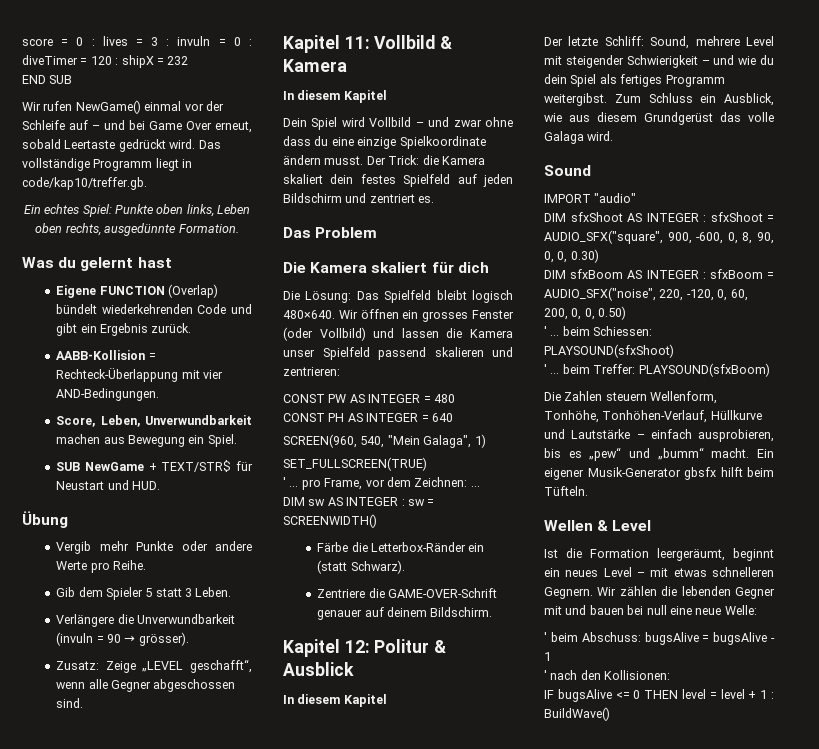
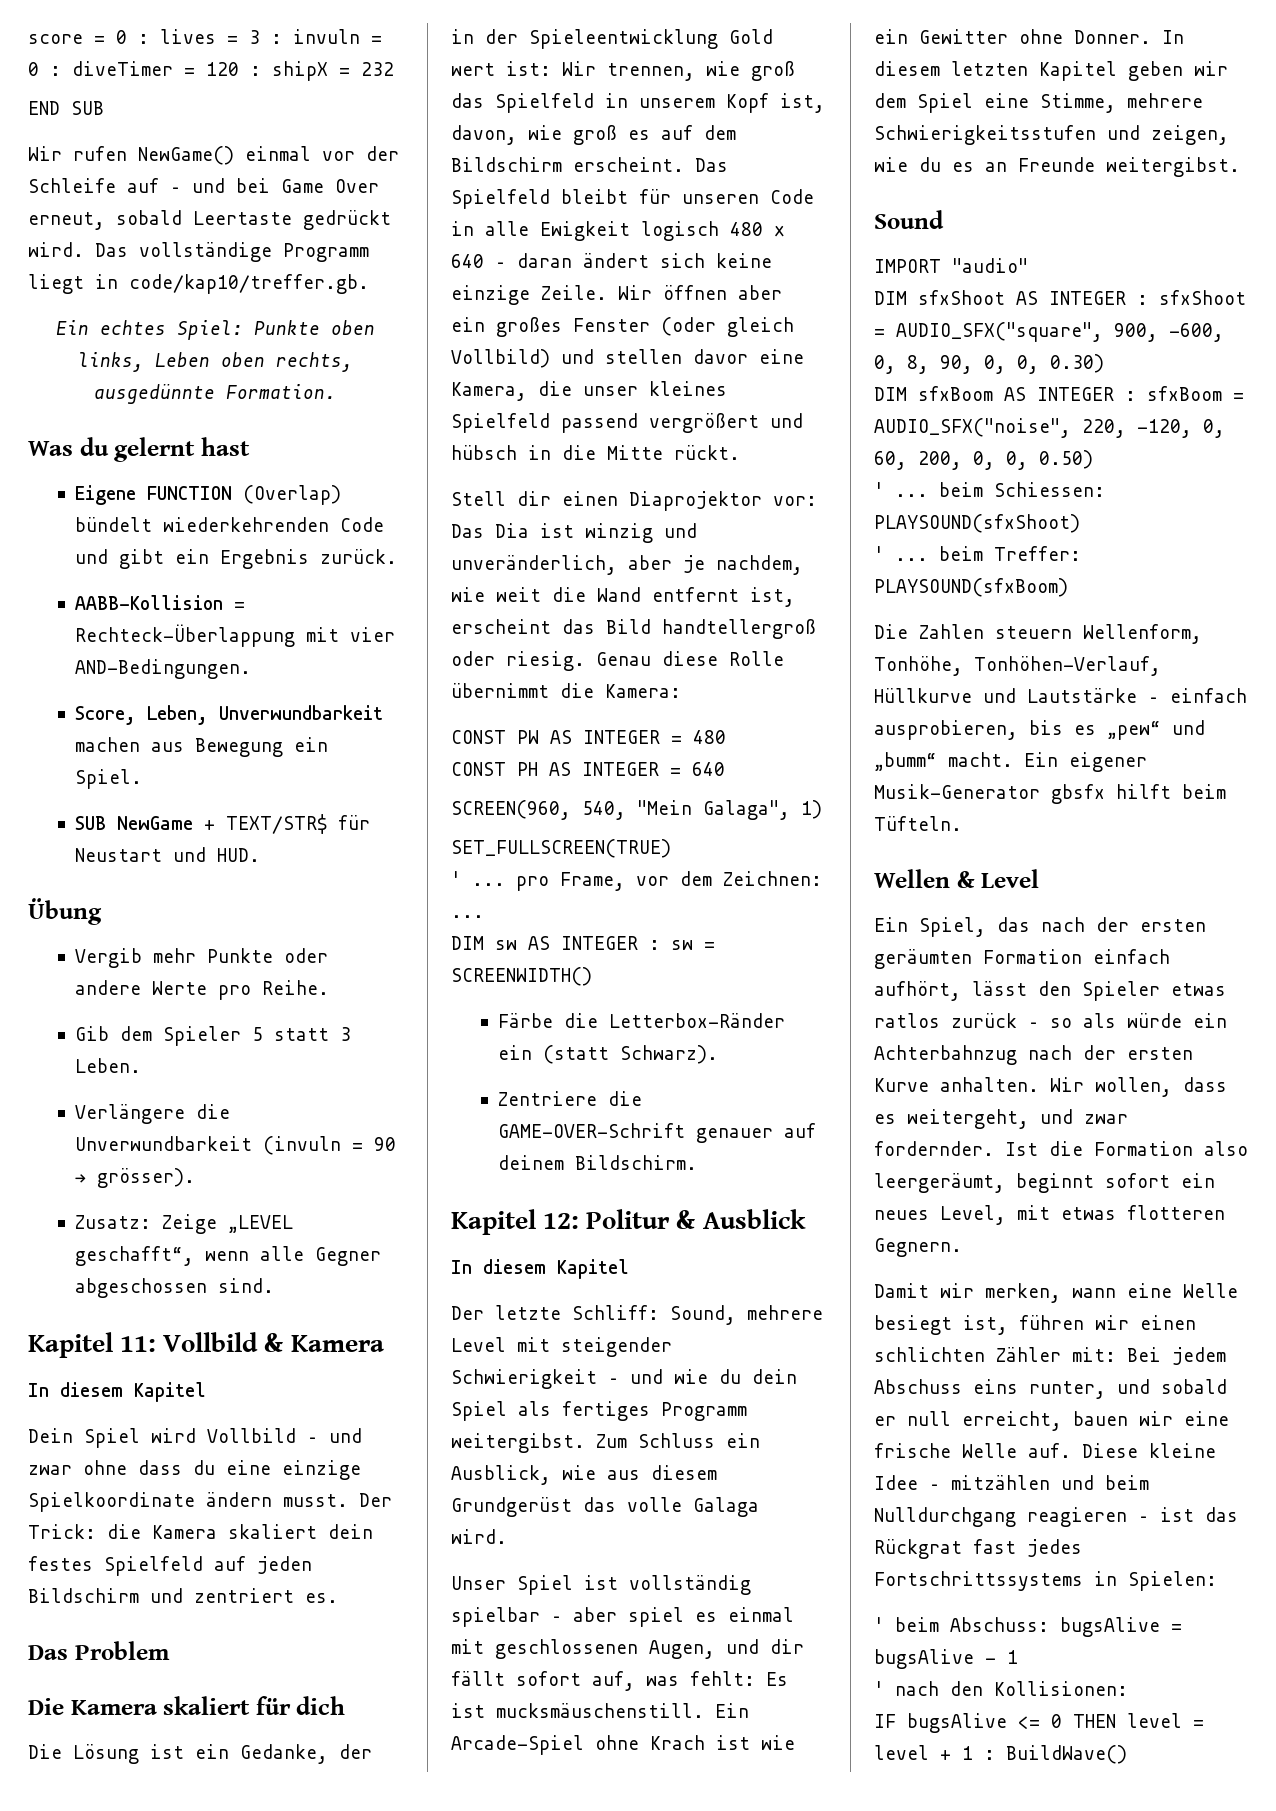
[305,290,513,303] [283,309,469,322] Lösung: Das Spielfeld bleibt logisch 480×640. Wir öffnen ein grosses -> [73,1744,372,1764] [451,29,773,49] [451,61,795,81] [451,93,825,113] [451,125,736,145] [451,157,728,172] [451,189,814,209] [451,221,785,241] [451,253,772,268] [451,285,782,305] [451,317,562,337] Lösung ist ein Gedanke, der in der Spieleentwicklung Gold wert ist: Wir trennen, wie groß das Spielfeld in unserem Kopf ist, davon, wie groß es auf dem Bildschirm erscheint. Das Spielfeld bleibt für unseren Code in alle Ewigkeit logisch 480 × 640 – daran ändert sich keine einzige Zeile. Wir öffnen aber ein großes
(313, 334) none -> [727,317,794,337] gleich
[401,328,513,338] [283,347,513,360] [283,367,340,376] lassen die Kamera unser Spielfeld passend skalieren und zentrieren: -> [605,349,804,364] [451,381,727,401] [451,413,803,433] [451,445,740,460] [451,491,817,511] [451,523,697,543] [451,555,803,575] [451,587,795,607] [451,619,816,639] [451,651,784,671] [451,683,681,698] stellen davor eine Kamera, die unser kleines Spielfeld passend vergrößert und hübsch in die Mitte rückt. // Stell dir einen Diaprojektor vor: Das Dia ist winzig und unveränderlich, aber je nachdem, wie weit die Wand entfernt ist, erscheint das Bild handtellergroß oder riesig. Genau diese Rolle übernimmt die Kamera:
(614, 136) none -> [451,1575,751,1595] [451,1607,794,1627] [451,1639,804,1659] [451,1671,788,1691] [451,1703,749,1718] [451,1735,795,1755] [874,29,1184,44] [874,61,1228,81] [874,93,1203,113] [874,125,1229,145] [874,157,1240,177] // Unser Spiel ist vollständig spielbar – aber spiel es einmal mit geschlossenen Augen, und dir fällt sofort auf, was fehlt: Es ist mucksmäuschenstill. Ein Arcade-Spiel ohne Krach ist wie ein Gewitter ohne Donner. In diesem letzten Kapitel geben wir dem Spiel eine Stimme, mehrere Schwierigkeitsstufen und zeigen, wie du es an Freunde weitergibst.
(652, 525) none -> [874,917,1206,937] [874,949,1170,969] [874,981,1226,1001] [874,1013,1227,1028] [874,1045,1193,1065] [874,1077,1227,1097] [874,1109,1128,1129] [874,1141,994,1156] Ein Spiel, das nach der ersten geräumten Formation einfach aufhört, lässt den Spieler etwas ratlos zurück – so als würde ein Achterbahnzug nach der ersten Kurve anhalten. Wir wollen, dass es weitergeht, und zwar fordernder.
(649, 553) none -> [1204,1141,1248,1156] also
(774, 554) none -> [1105,1173,1170,1188] sofort
[603,567,645,577] Level – -> [940,1205,1006,1225] Level,
[712,567,774,577] schnelleren -> [1127,1205,1225,1220] flotteren
[597,586,775,599] [544,605,757,615] Wir zählen die lebenden Gegner mit und bauen bei null eine neue Welle: -> [874,1283,1238,1303] [874,1315,1196,1335] [874,1347,1226,1365] [874,1379,1227,1399] [874,1411,1229,1431] [874,1443,1216,1458] [874,1475,1149,1490] [874,1507,1238,1527] [874,1539,1082,1559] [874,1571,1217,1591] // Damit wir merken, wann eine Welle besiegt ist, führen wir einen schlichten Zähler mit: Bei jedem Abschuss eins runter, und sobald er null erreicht, bauen wir eine frische Welle auf. Diese kleine Idee – mitzählen und beim Nulldurchgang reagieren – ist das Rückgrat fast jedes Fortschrittssystems in Spielen:

